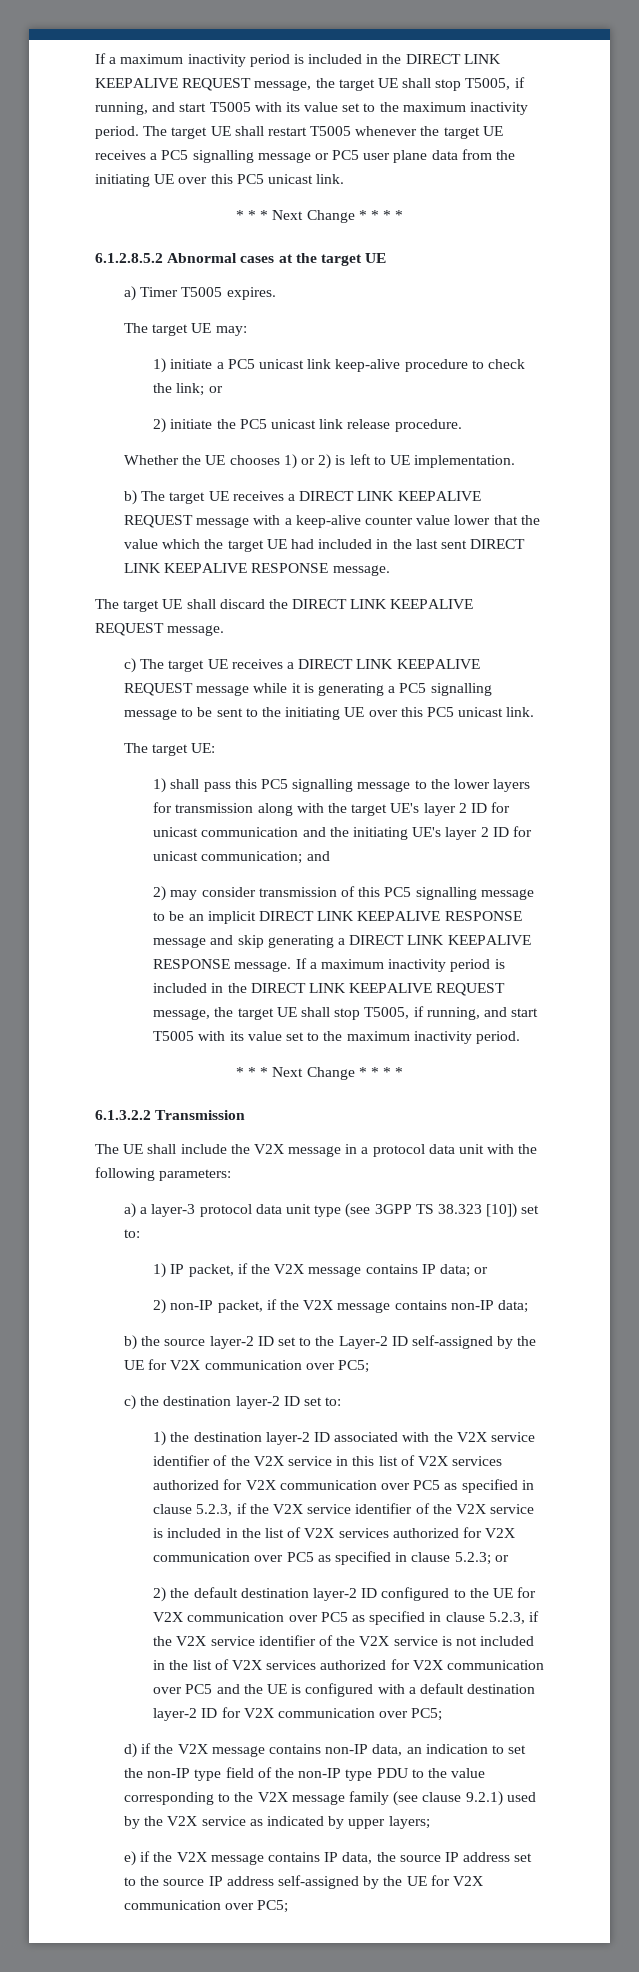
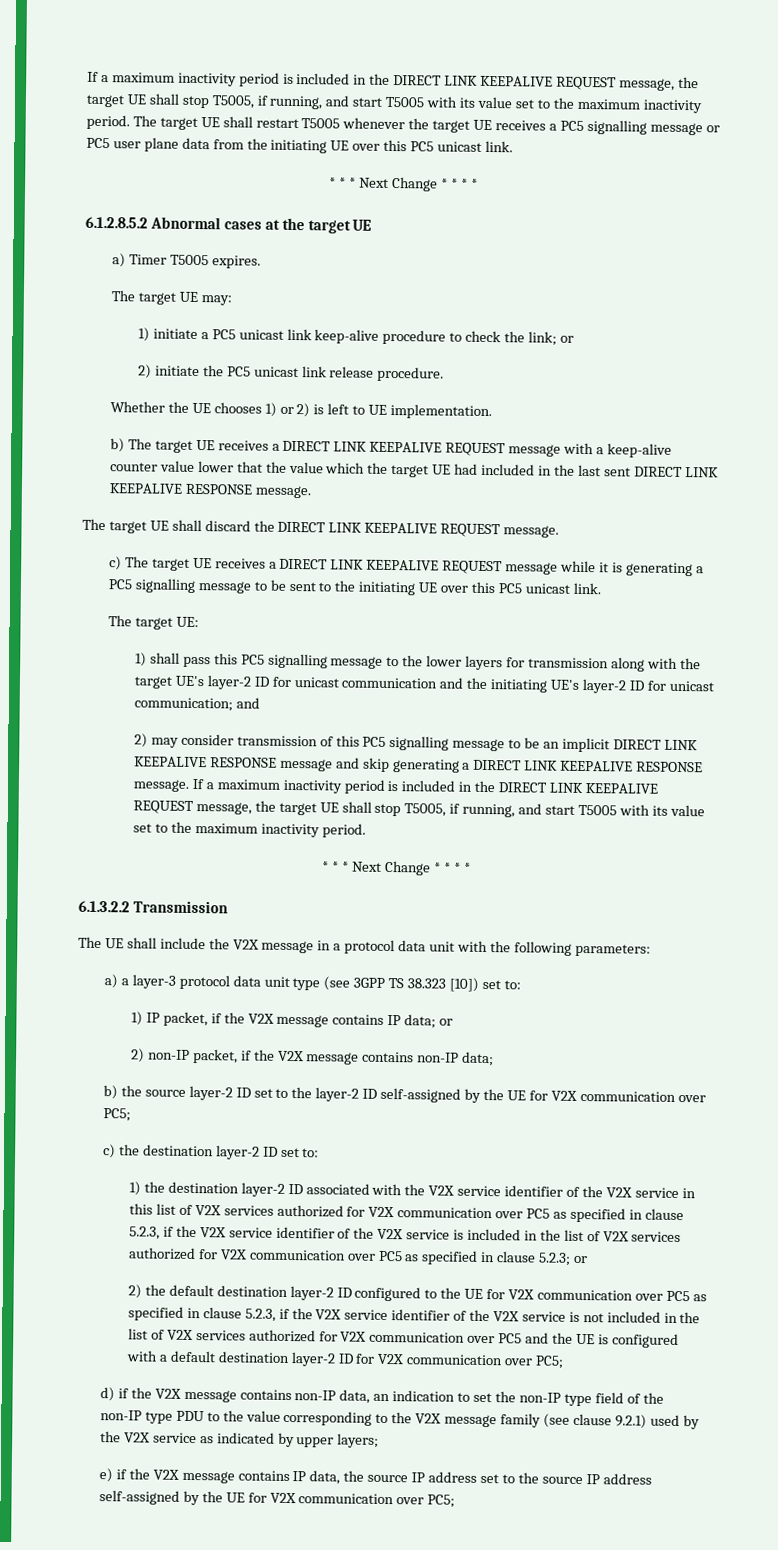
[423,803,467,816] layer 2 -> [206,675,252,690] layer-2
[445,827,489,840] layer 2 -> [582,678,627,694] layer-2
[338,1336,388,1349] Layer-2 -> [315,1087,360,1102] layer-2

